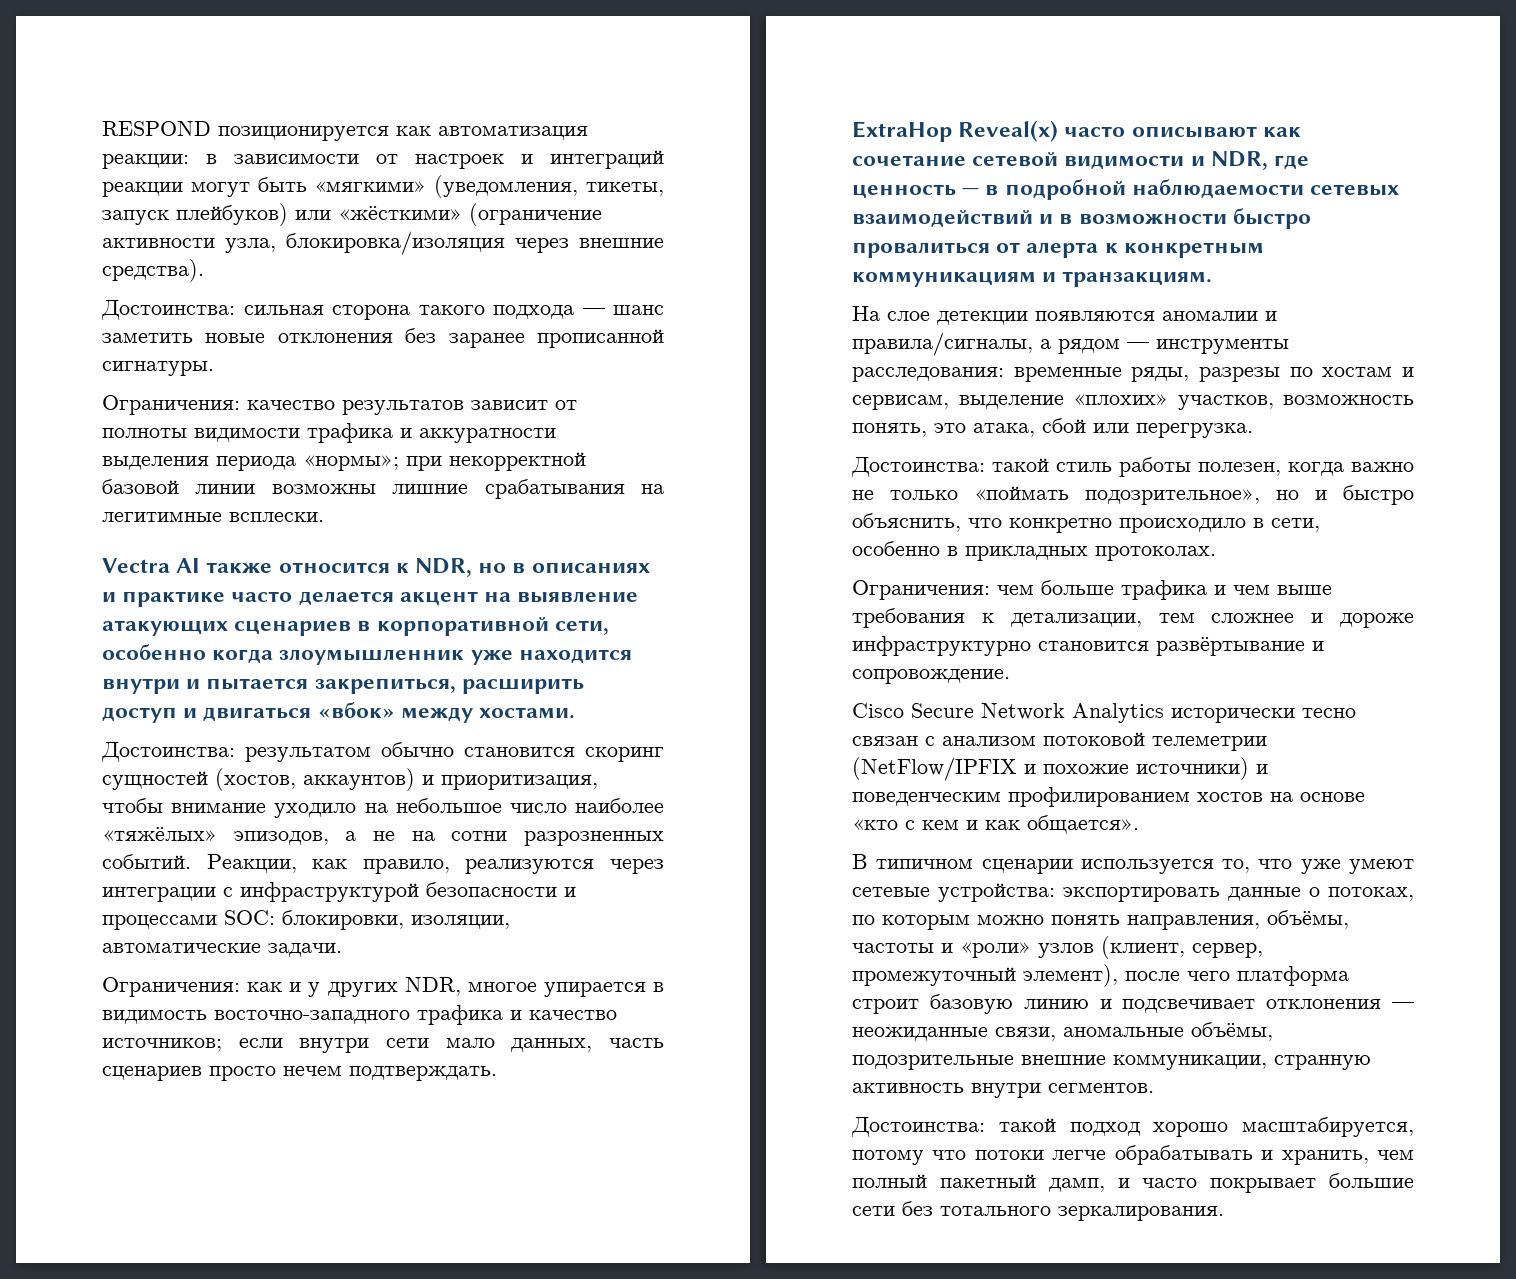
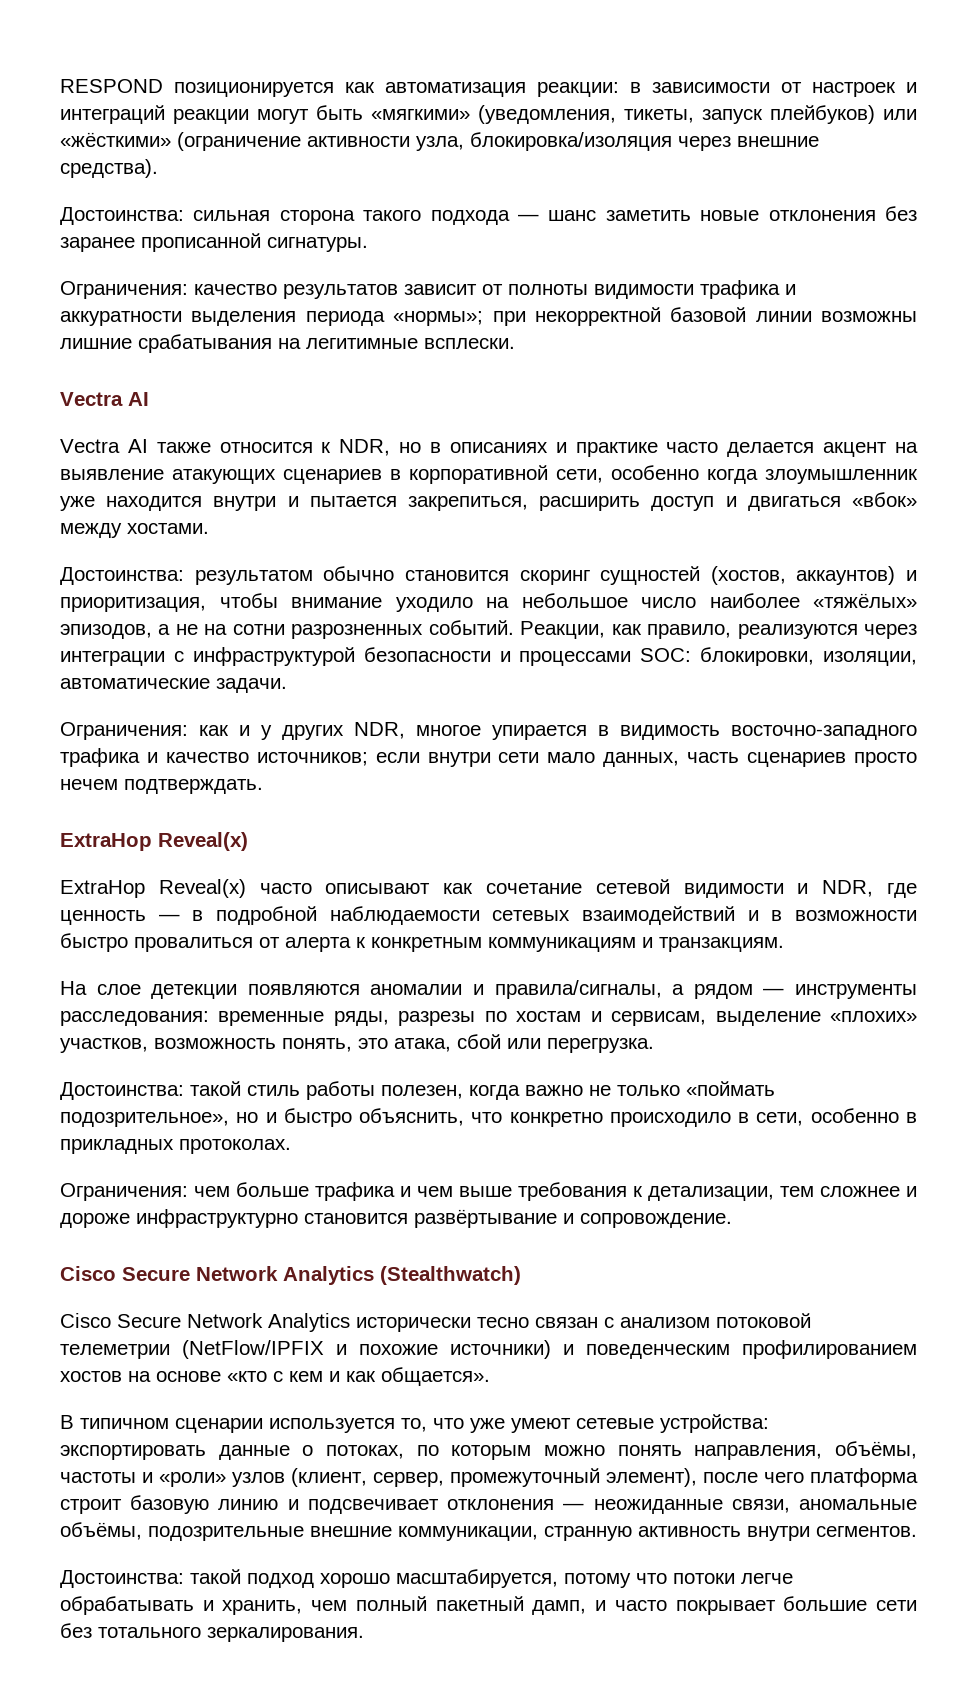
(201, 565) none -> [60,439,148,453] // Vectra AI
(1059, 131) none -> [60,879,246,898] // ExtraHop Reveal(x)
(1010, 676) none -> [60,1266,521,1285] // Cisco Secure Network Analytics (Stealthwatch)

